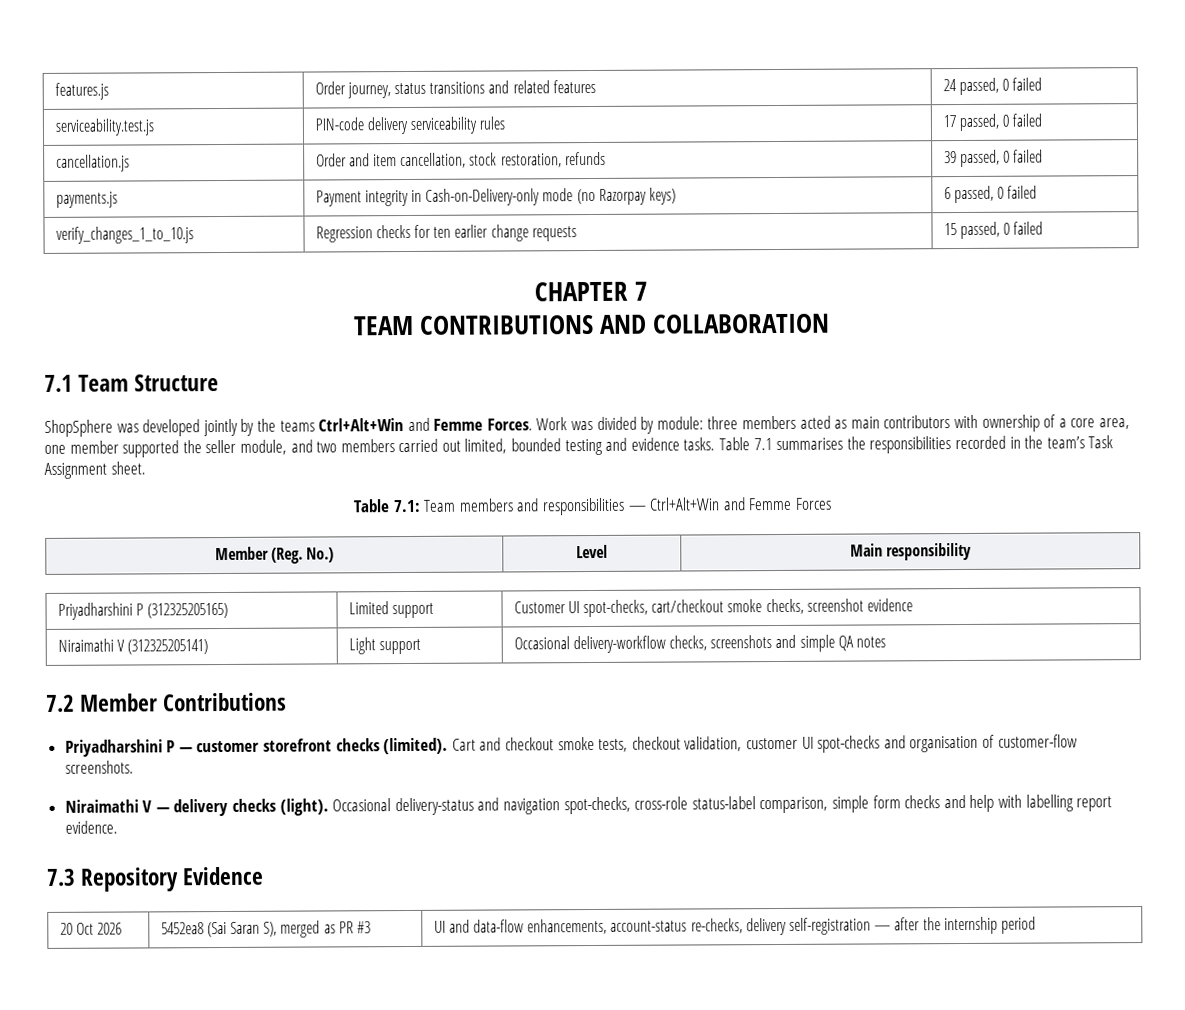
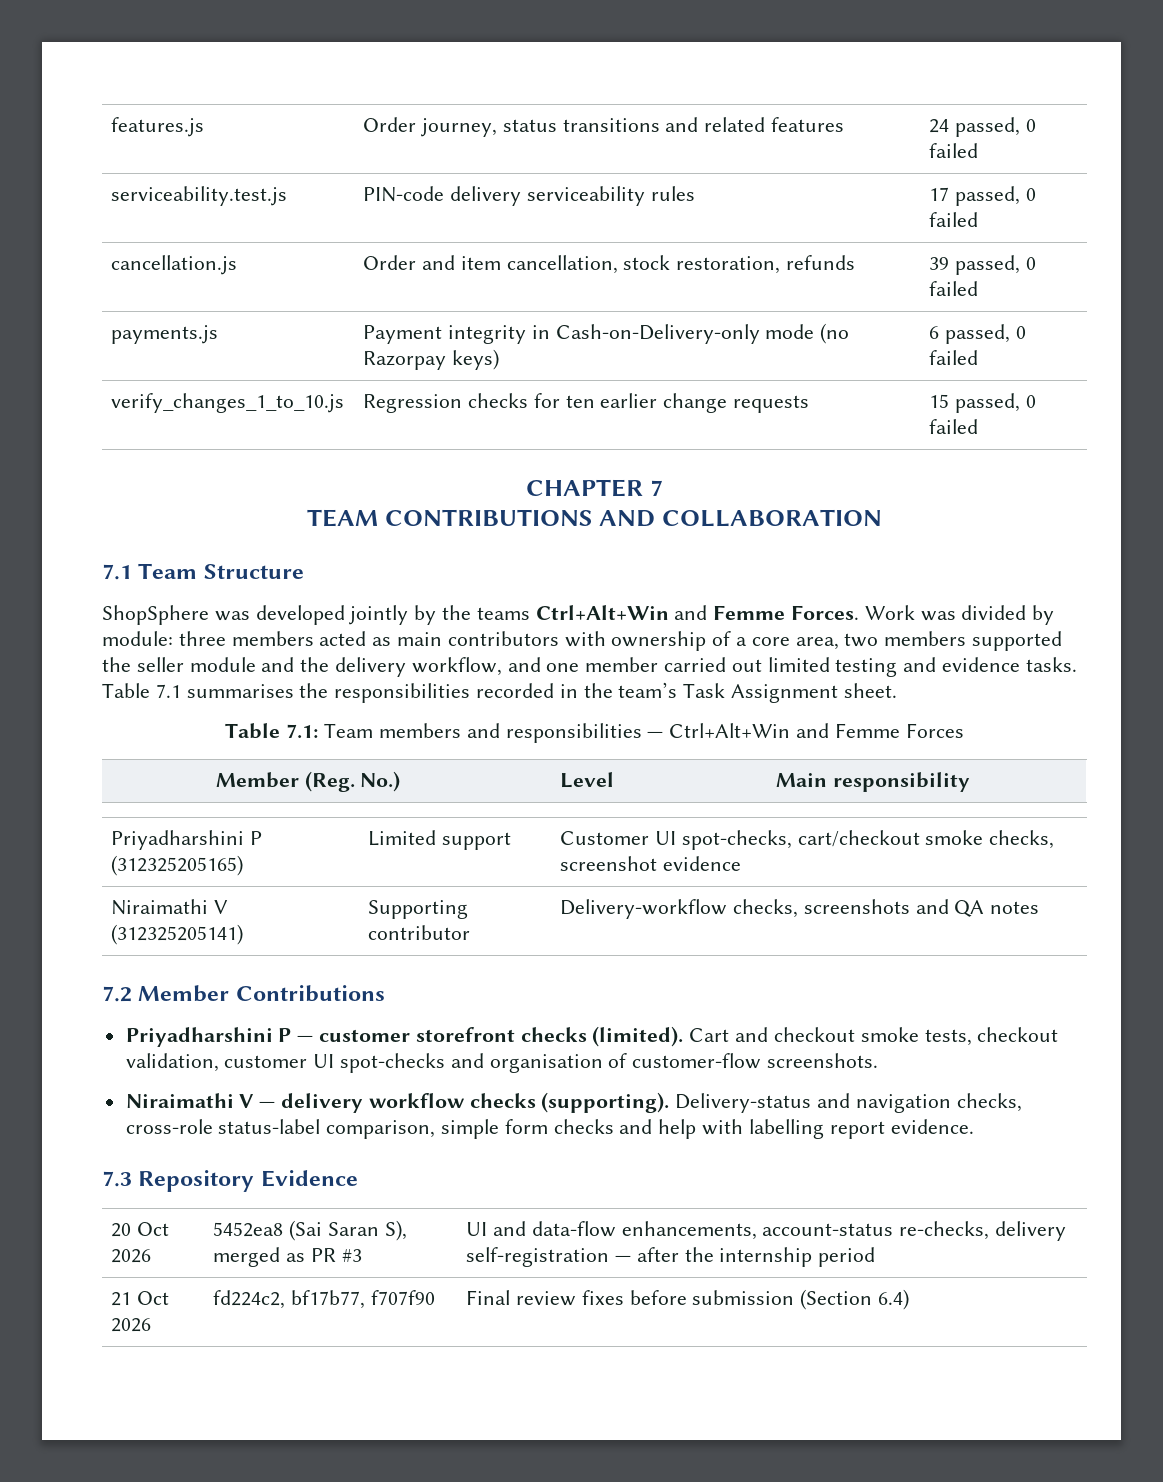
[44,440,119,454] one member -> [844,631,967,647] two members
[239,438,562,455] module, and two members carried out limited, bounded -> [189,657,830,677] module and the delivery workflow, and one member carried out limited
[348,637,421,655] [513,635,666,654] Light support | Occasional delivery-workflow -> [368,900,469,919] [368,925,471,940] [560,899,728,919] Supporting contributor | Delivery-workflow
[799,634,835,652] simple -> (949, 906) none
[232,797,474,816] checks (light). Occasional delivery-status -> [368,1092,812,1113] workflow checks (supporting). Delivery-status
[563,796,631,815] spot-checks, -> [956,1093,1022,1112] checks,
(1036, 925) none -> [111,1291,169,1306] [111,1318,152,1332] [213,1290,435,1309] [466,1289,909,1310] // 21 Oct 2026 | fd224c2, bf17b77, f707f90 | Final review fixes before submission (Section 6.4)

